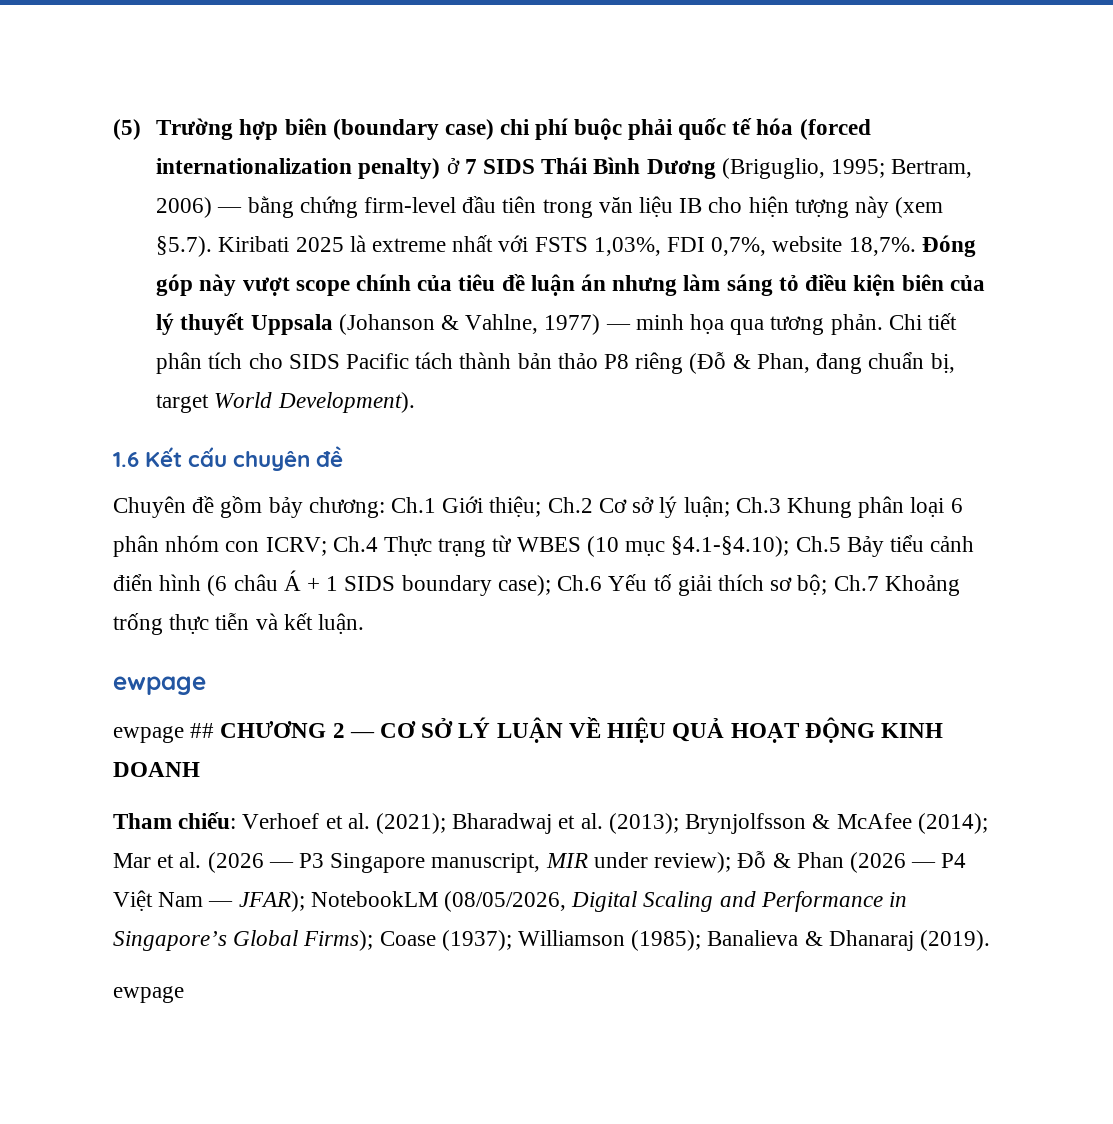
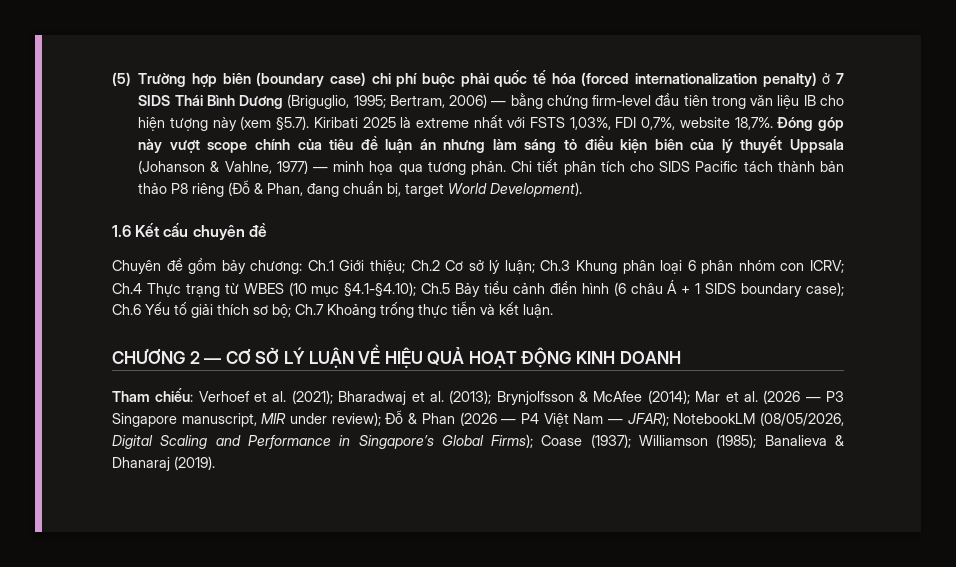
[113,676,206,695] [113,723,215,743] ewpage // ewpage ## -> (553, 311) none
[113,986,184,1003] // ewpage -> (215, 463) none

